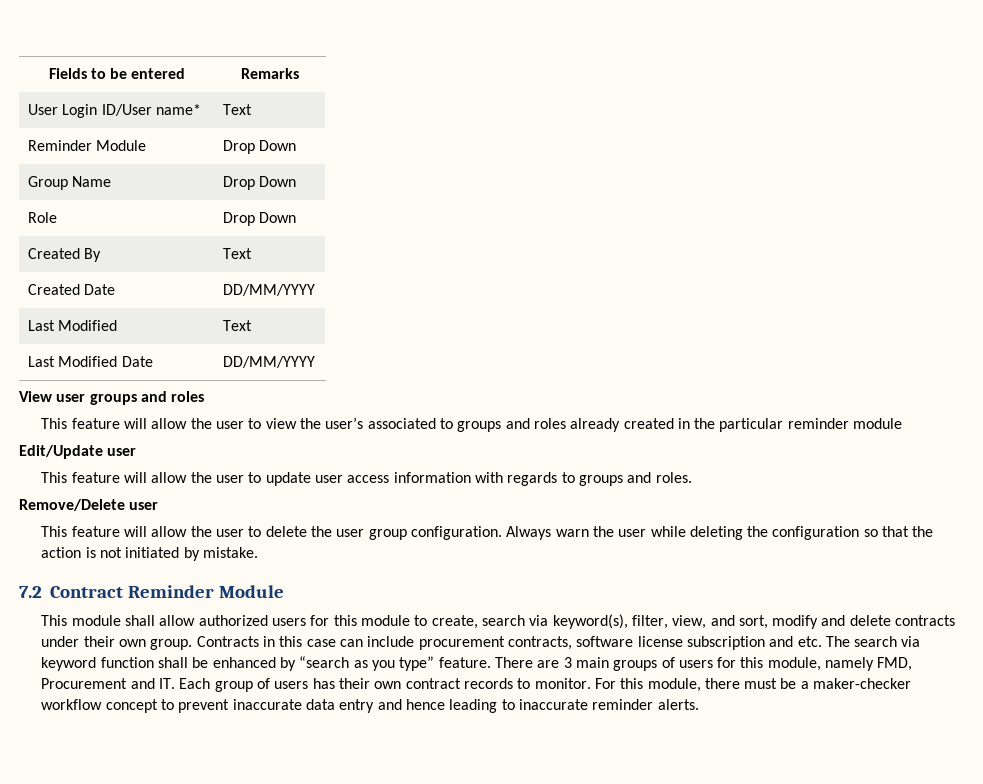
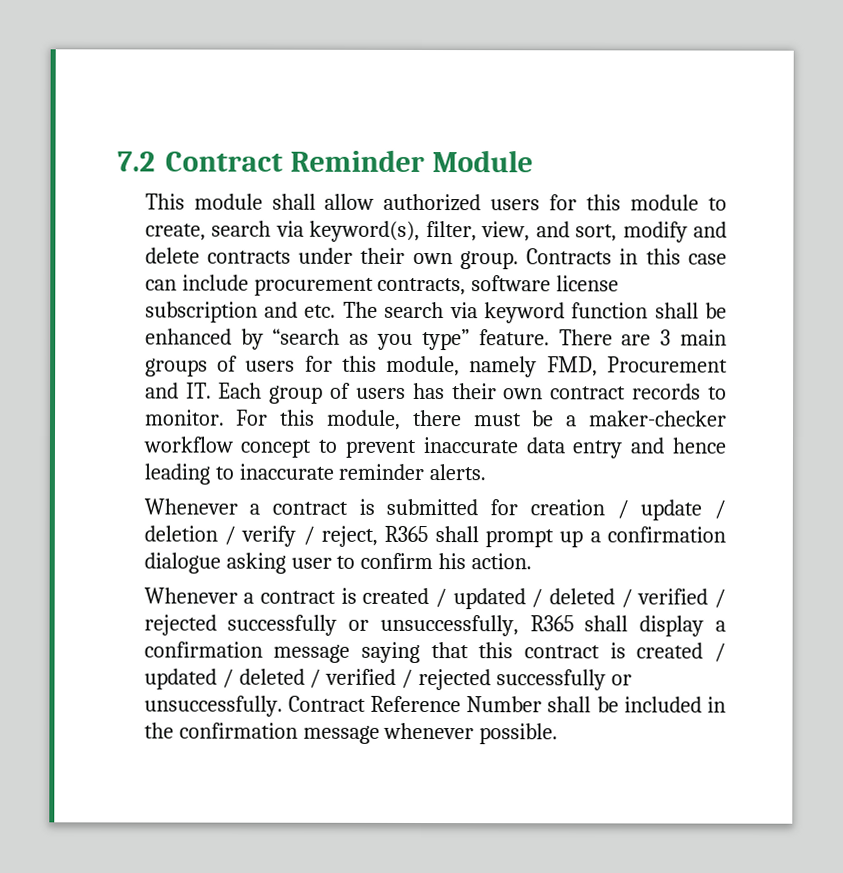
[48,68,186,79] [241,68,299,79] [28,104,202,118] [223,104,253,115] [28,140,147,151] [223,140,297,154] [28,176,112,190] [223,176,297,190] [28,212,58,223] [223,212,297,226] [28,248,102,262] [223,248,253,259] [28,284,116,295] [223,284,316,296] [28,320,118,331] [223,320,253,331] [28,356,153,367] [223,356,316,368] [19,391,205,405] [41,417,903,432] [19,445,137,459] [41,472,692,486] [19,499,159,511] [41,526,934,540] [41,547,258,561] Fields to be entered | Remarks // User Login ID/User name* | Text // Reminder Module | Drop Down // Group Name | Drop Down // Role | Drop Down // Created By | Text // Created Date | DD/MM/YYYY // Last Modified | Text // Last Modified Date | DD/MM/YYYY // View user groups and roles // This feature will allow the user to view the user’s associated to groups and roles already created in the particular reminder module // Edit/Update user // This feature will allow the user to update user access information with regards to groups and roles. // Remove/Delete user // This feature will allow the user to delete the user group configuration. Always warn the user while deleting the configuration so that the action is not initiated by mistake. // -> (117, 161) none
(699, 704) none -> [143,498,726,521] [143,525,726,548] [143,552,533,574] [143,587,726,610] [143,614,726,637] [143,641,726,663] [143,668,633,691] [143,695,726,717] [143,722,559,745] // Whenever a contract is submitted for creation / update / deletion / verify / reject, R365 shall prompt up a confirmation dialogue asking user to confirm his action. // Whenever a contract is created / updated / deleted / verified / rejected successfully or unsuccessfully, R365 shall display a confirmation message saying that this contract is created / updated / deleted / verified / rejected successfully or unsuccessfully. Contract Reference Number shall be included in the confirmation message whenever possible.

